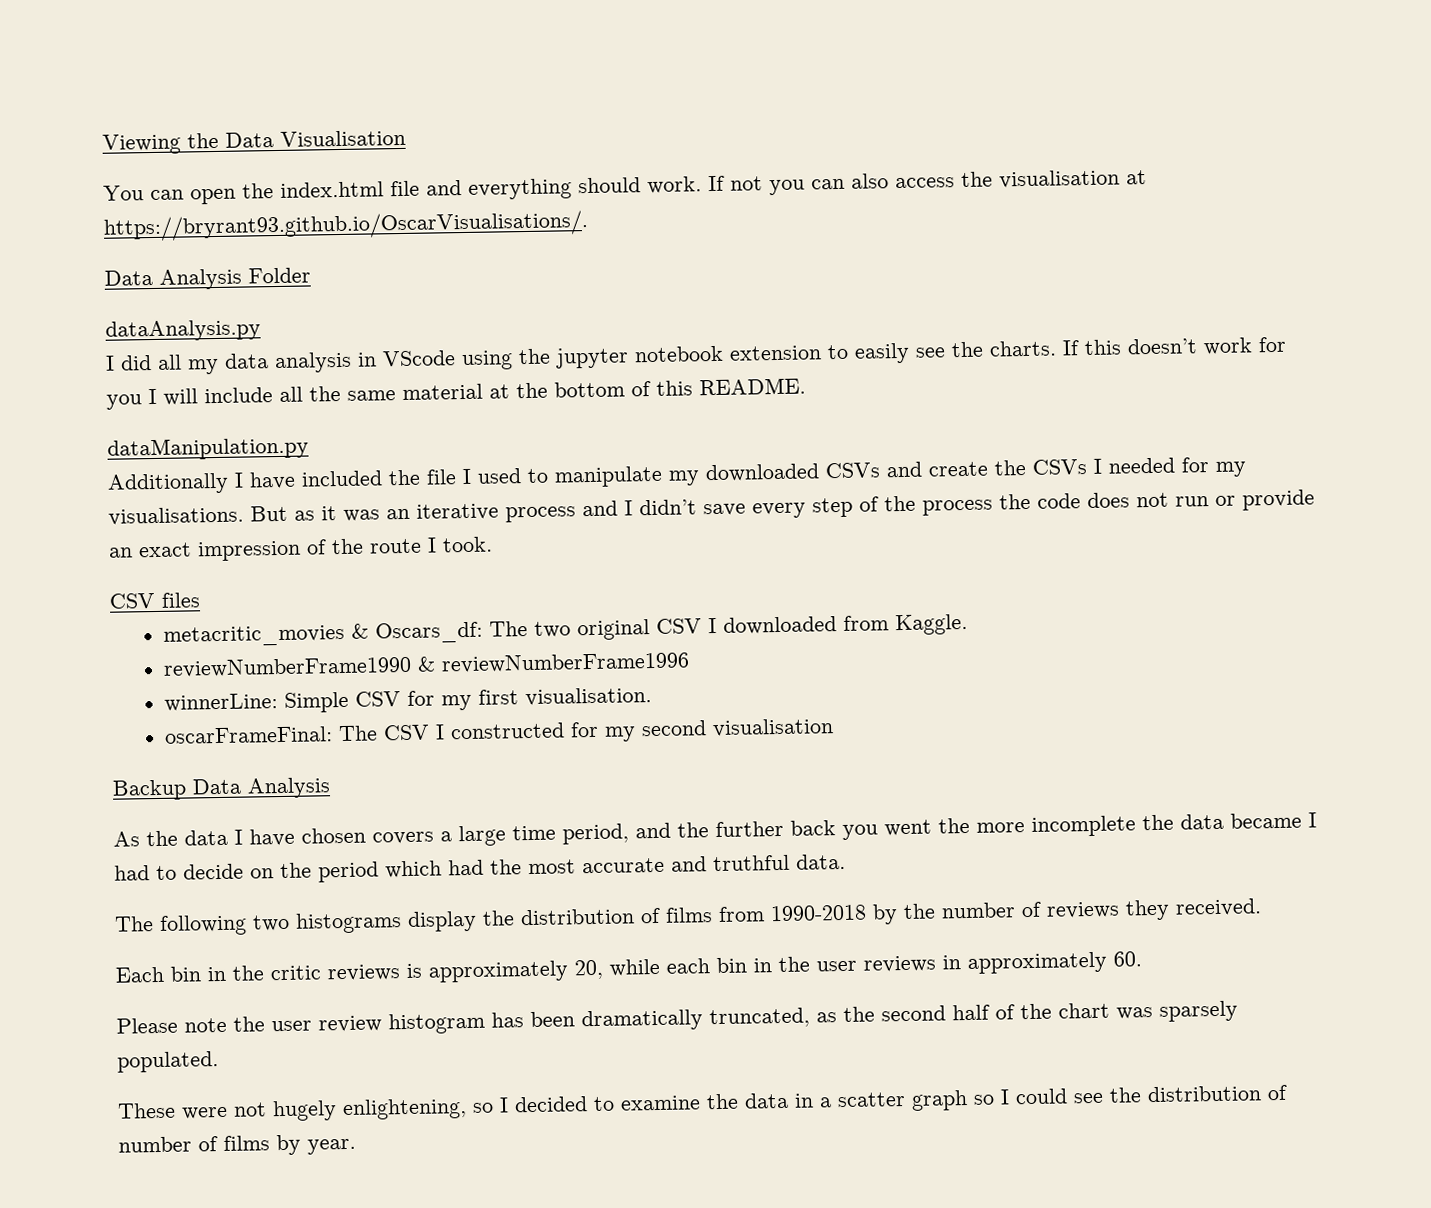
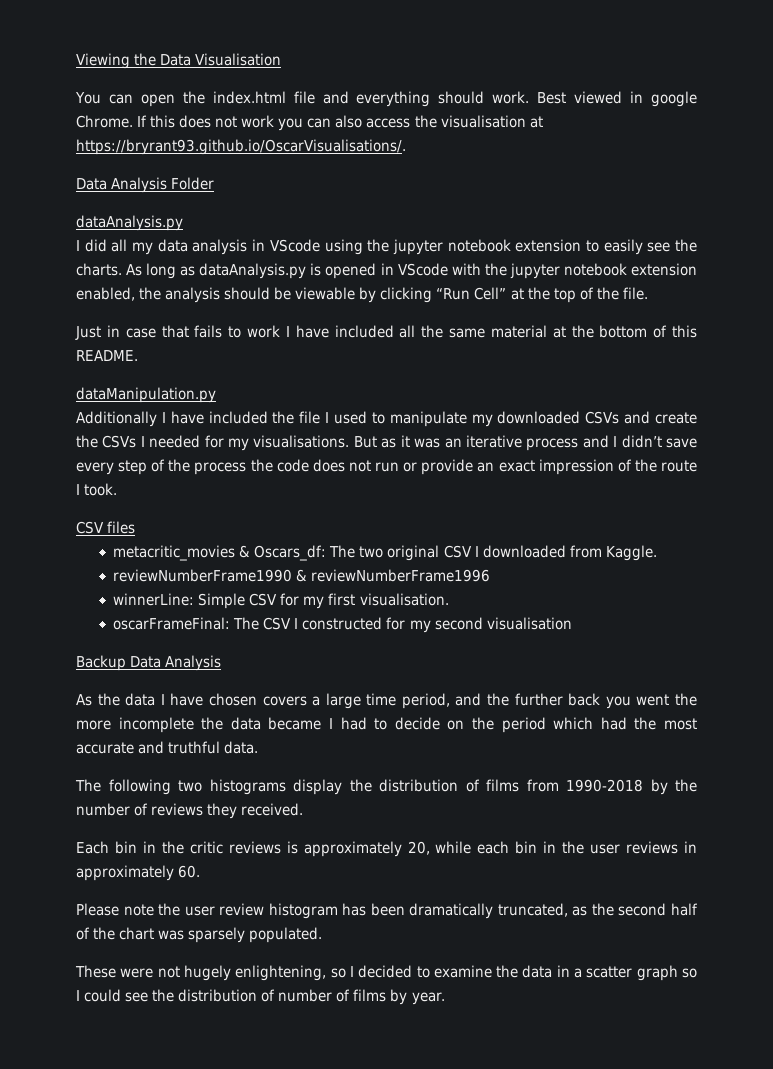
[708,175,763,192] If not -> [537,91,697,107] [76,115,275,128] Best viewed in google Chrome. If this does not work
[1062,336,1287,356] [106,387,273,410] If this doesn’t work for you I will include -> [126,263,698,279] [76,287,648,303] [75,325,394,340] As long as dataAnalysis.py is opened in VScode with the jupyter notebook extension enabled, the analysis should be viewable by clicking “Run Cell” at the top of the file. // Just in case that fails to work I have included

